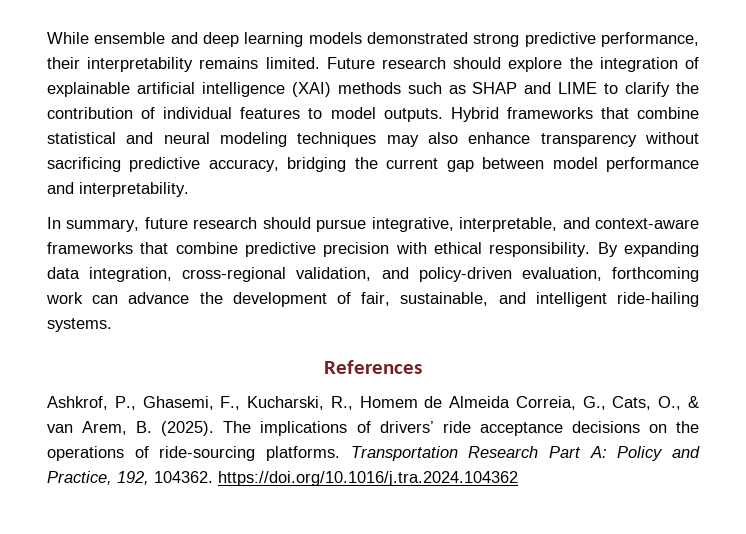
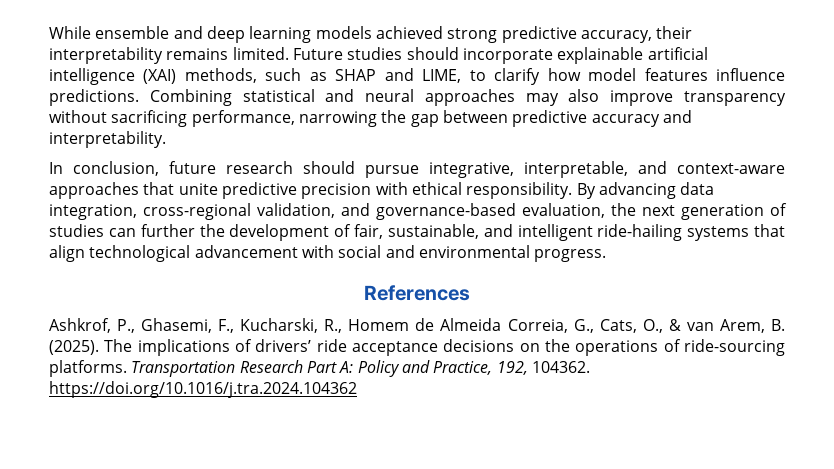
[367,32,468,44] demonstrated -> [375,26,443,39] achieved
[601,32,699,47] performance, -> [580,30,652,43] accuracy,
[381,57,699,72] research should explore the integration of -> [347,47,553,64] studies should incorporate
[337,82,401,94] methods -> [184,68,257,83] methods,
[558,82,598,94] LIME -> [422,69,462,83] LIME,
[676,82,699,94] [47,107,700,122] the contribution of individual features to model outputs. Hybrid frameworks that combine -> [547,68,785,81] [49,89,232,106] how model features influence predictions. Combining
[220,132,377,147] modeling techniques -> [424,89,515,106] approaches
[468,132,531,144] enhance -> [610,90,674,106] improve
[129,157,700,172] predictive accuracy, bridging the current gap between model performance -> [191,110,660,127] performance, narrowing the gap between predictive accuracy
[66,219,140,232] summary, -> [73,161,159,176] conclusion,
[47,242,238,254] frameworks that combine -> [49,182,218,199] approaches that unite
[624,242,699,257] expanding -> [598,182,676,199] advancing
[418,267,699,282] [46,292,190,304] policy-driven evaluation, forthcoming work can advance -> [376,203,787,220] [49,224,195,237] governance-based evaluation, the next generation of studies can further
[47,318,112,332] systems. -> [687,224,786,241] [49,245,607,262] systems that align technological advancement with social and environmental progress.

